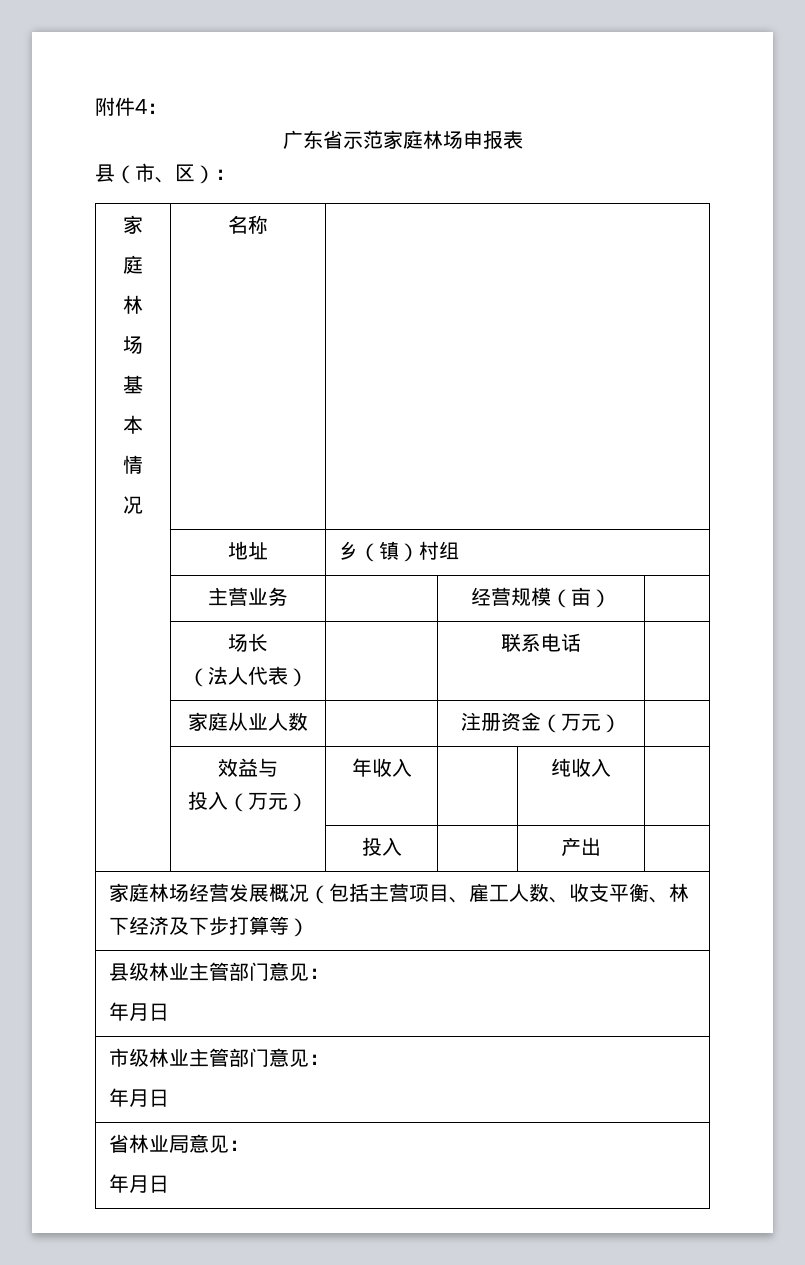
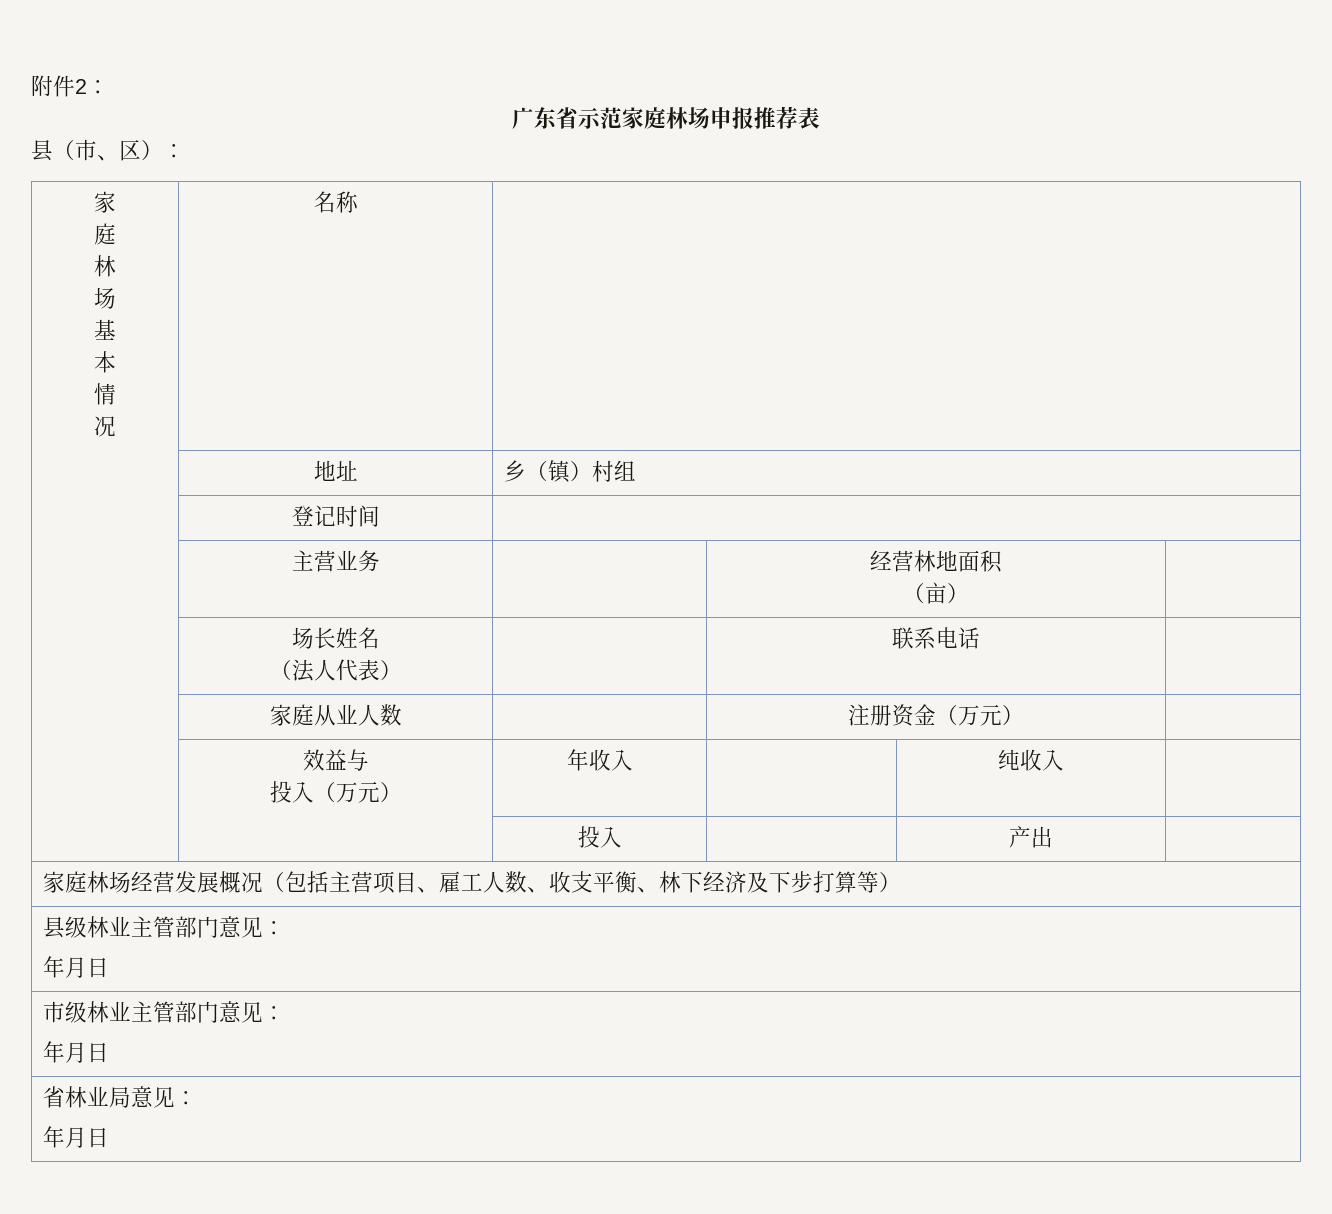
[135,99,147,114] 4 -> [75,79,87,94] 2
(503, 139) none -> [754,106,798,129] 推荐
(459, 550) none -> [291,505,380,527] // | 登记时间 |
[511,587,551,606] 规模 -> [914,550,1002,573] 林地面积 //
(268, 642) none -> [335,627,380,649] 姓名

